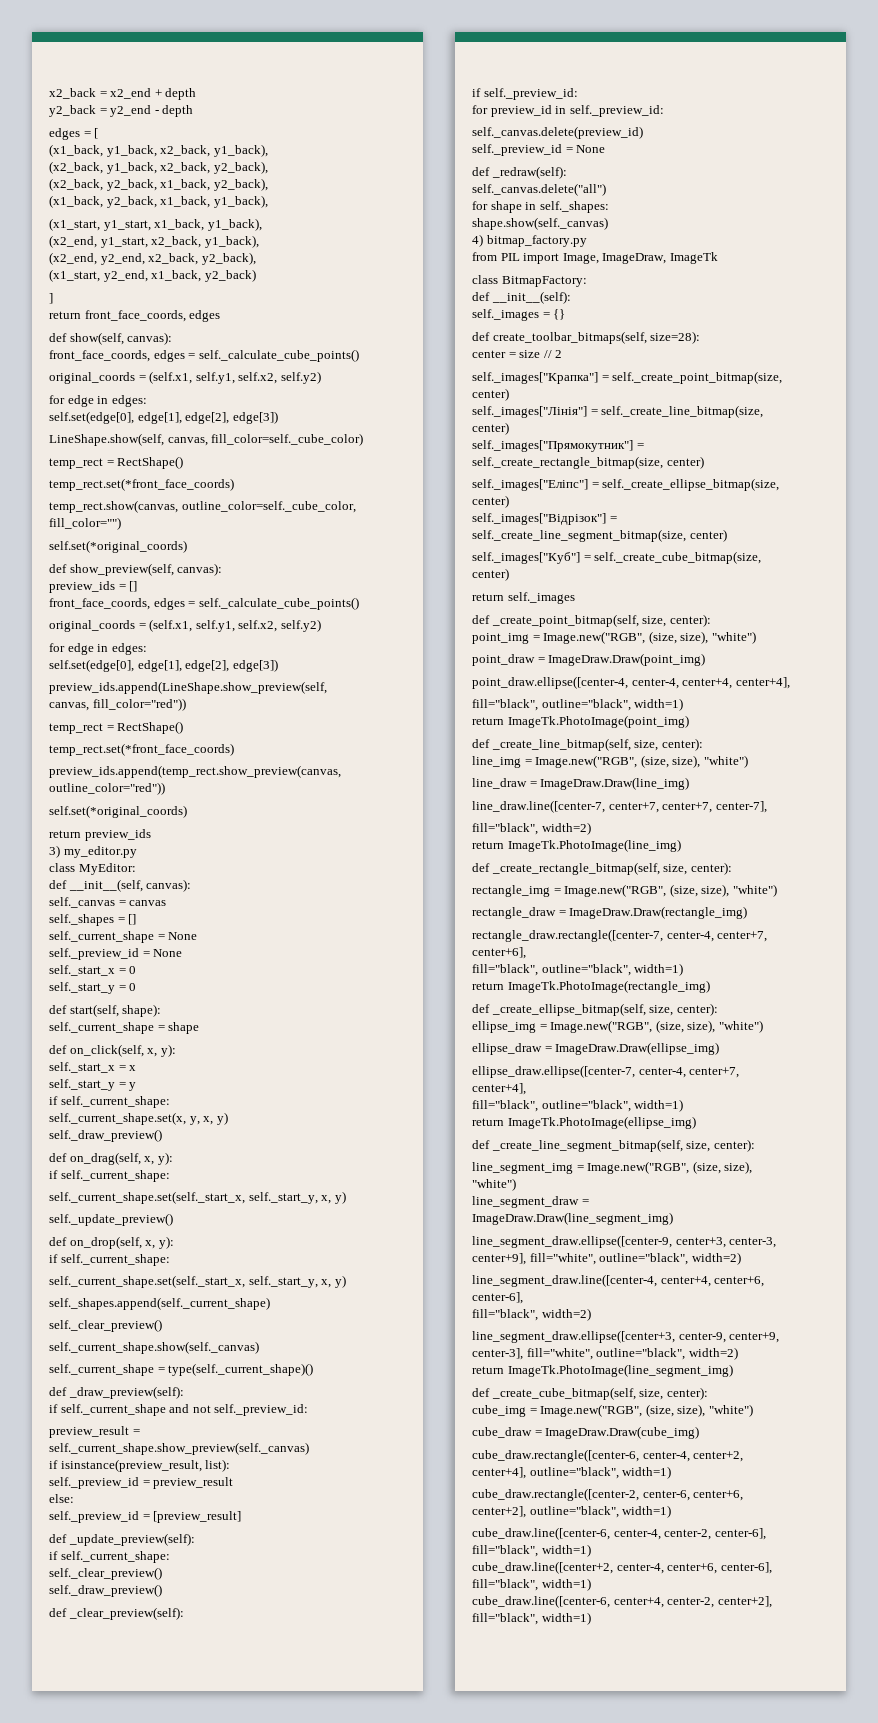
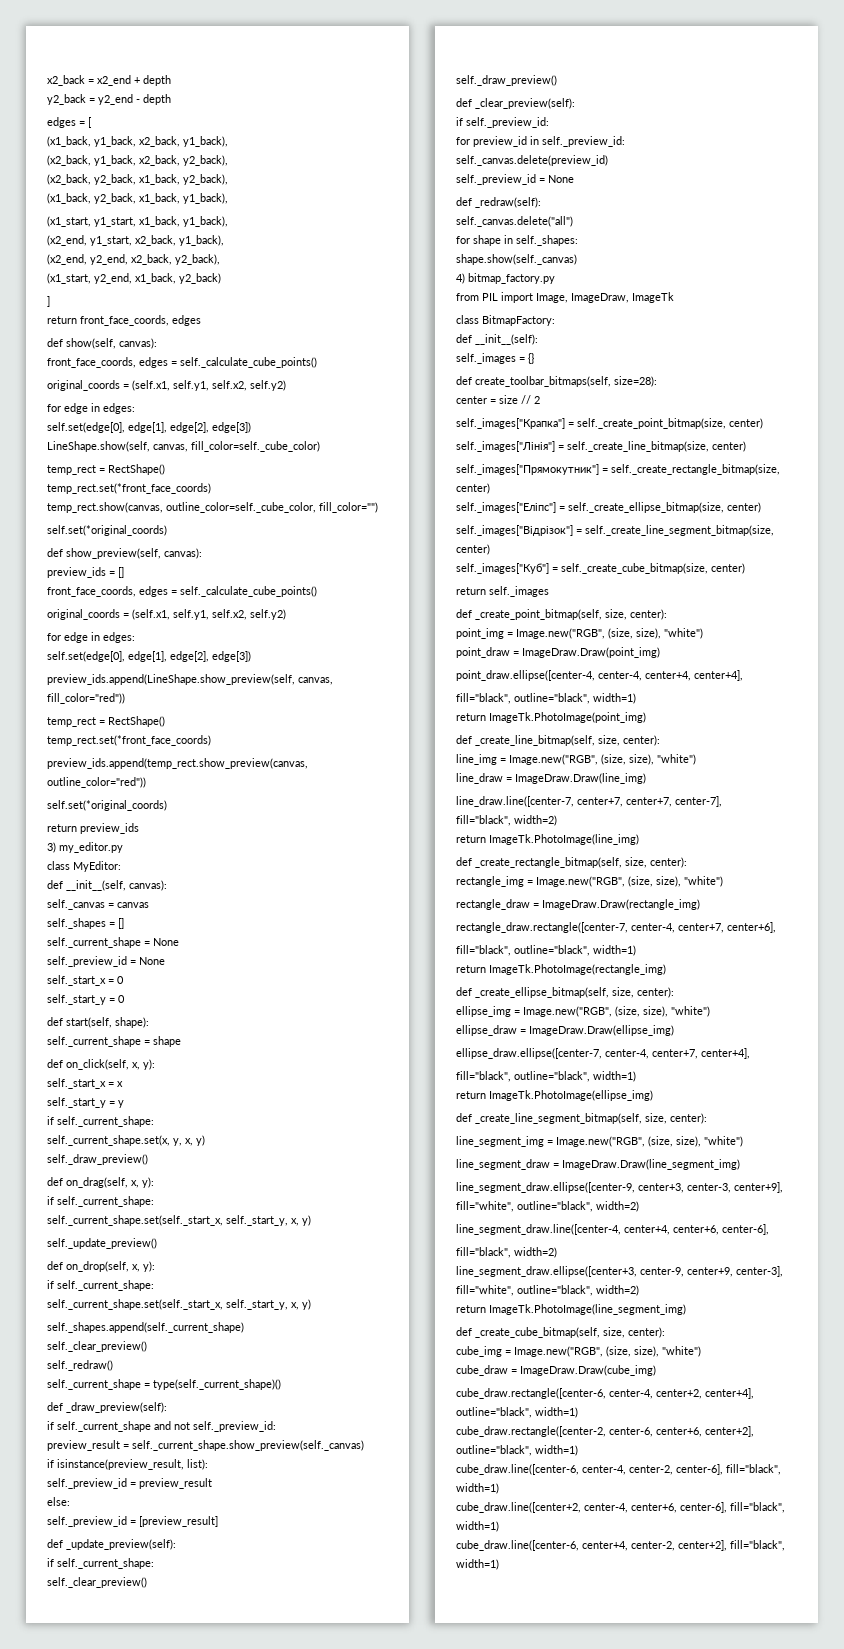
[49,1341,259,1354] self._current_shape.show(self._canvas) -> [47,1360,113,1371] self._redraw()

